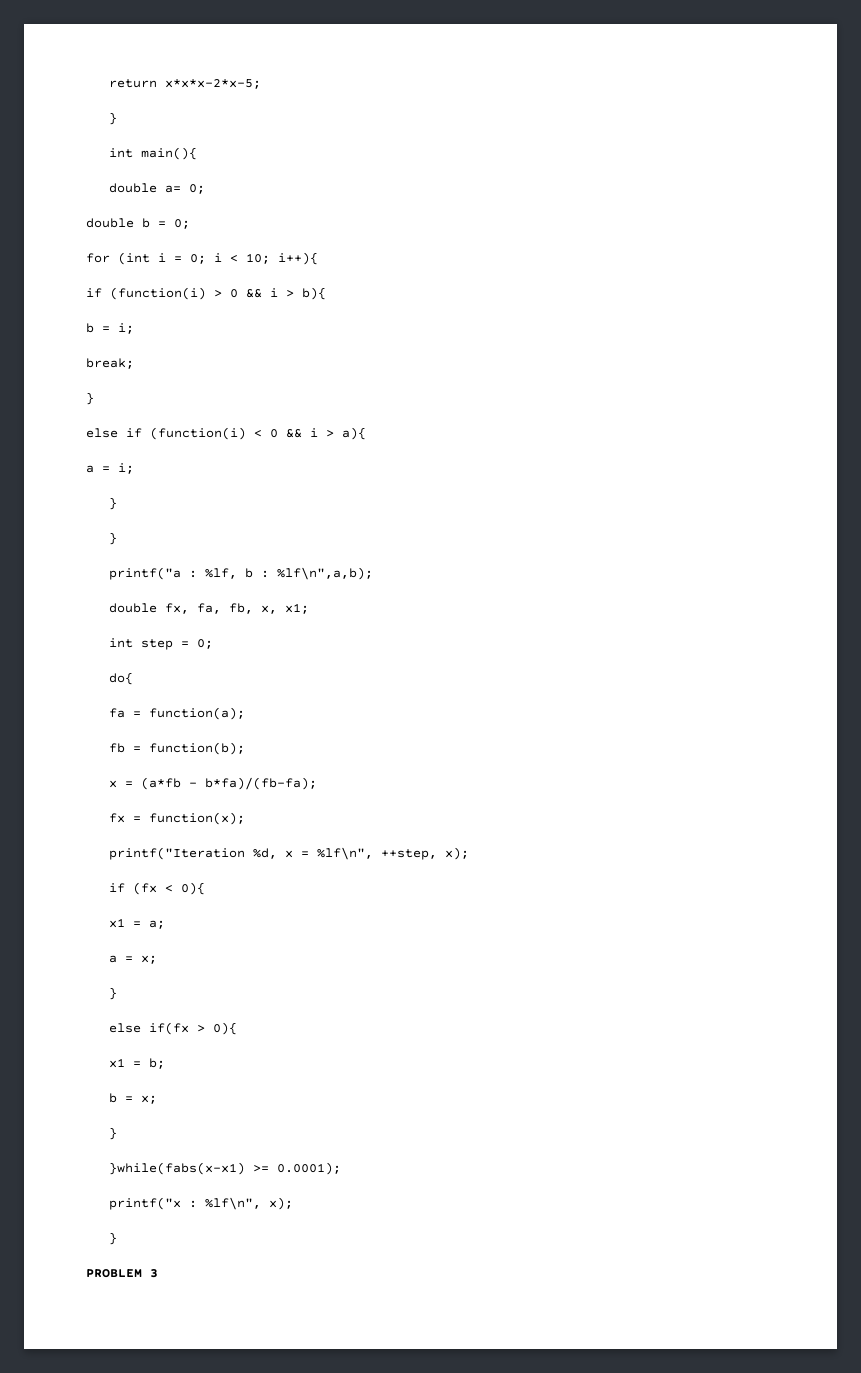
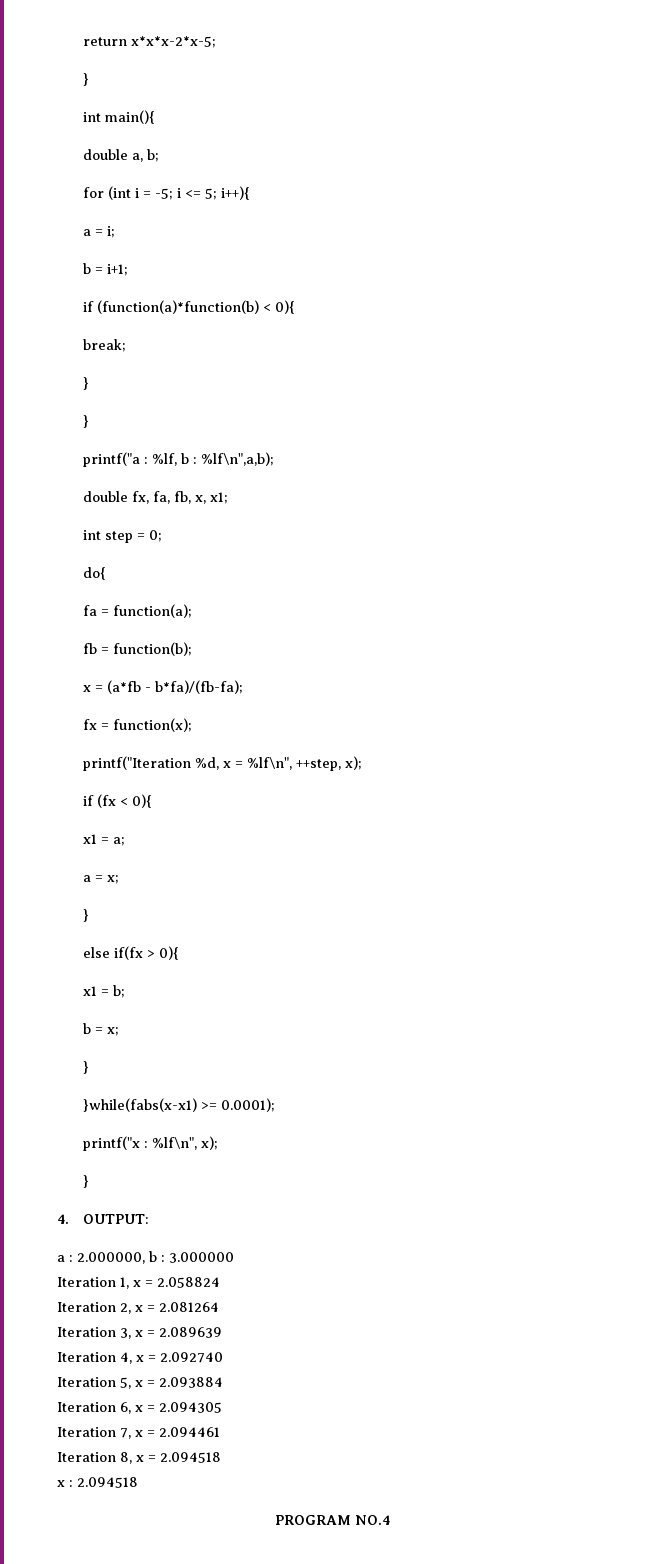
[164,184,205,194] [86,218,190,229] [86,252,318,265] [86,287,326,300] [86,323,134,334] [86,358,134,369] [86,392,94,405] [86,427,366,440] [86,463,134,474] a= 0; // double b = 0; // for (int i = 0; i < 10; i++){ // if (function(i) > 0 && i > b){ // b = i; // break; // } // else if (function(i) < 0 && i > a){ // a = i; -> [131,149,159,162] [82,186,250,200] [82,226,115,238] [82,263,128,276] [82,300,295,314] [82,339,126,352] a, b; // for (int i = -5; i <= 5; i++){ // a = i; // b = i+1; // if (function(a)*function(b) < 0){ // break;
[86,1269,158,1278] PROBLEM 3 -> [57,1214,149,1224] [57,1251,234,1264] [57,1277,220,1289] [57,1302,219,1314] [57,1327,222,1339] [57,1352,223,1364] [57,1377,223,1389] [57,1402,222,1414] [57,1427,220,1439] [57,1452,221,1464] [57,1477,138,1488] [275,1515,390,1525] 4. OUTPUT: // a : 2.000000, b : 3.000000 // Iteration 1, x = 2.058824 // Iteration 2, x = 2.081264 // Iteration 3, x = 2.089639 // Iteration 4, x = 2.092740 // Iteration 5, x = 2.093884 // Iteration 6, x = 2.094305 // Iteration 7, x = 2.094461 // Iteration 8, x = 2.094518 // x : 2.094518 // PROGRAM NO.4

